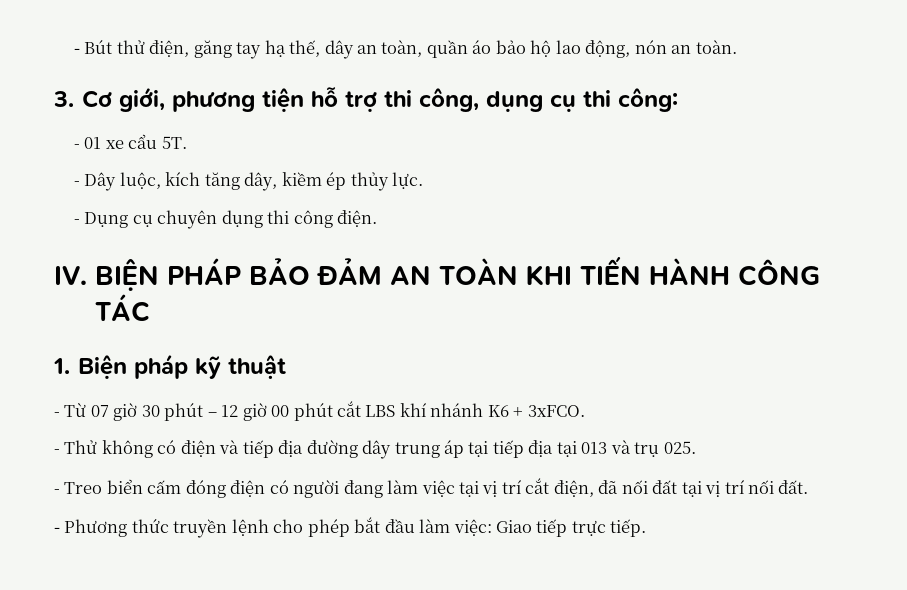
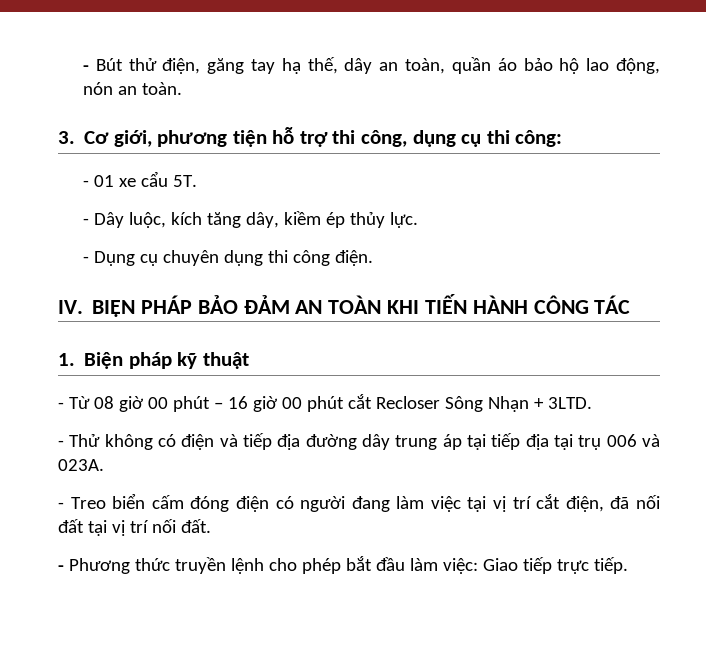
[90,403,160,421] 07 giờ 30 -> [93,396,168,412] 08 giờ 00
[221,405,239,417] 12 -> [227,396,248,409] 16
[365,403,585,417] LBS khí nhánh K6 + 3xFCO. -> [375,396,592,412] Recloser Sông Nhạn + 3LTD.
[581,440,696,457] 013 và trụ 025. -> [578,434,660,450] [58,459,104,471] trụ 006 và 023A.

